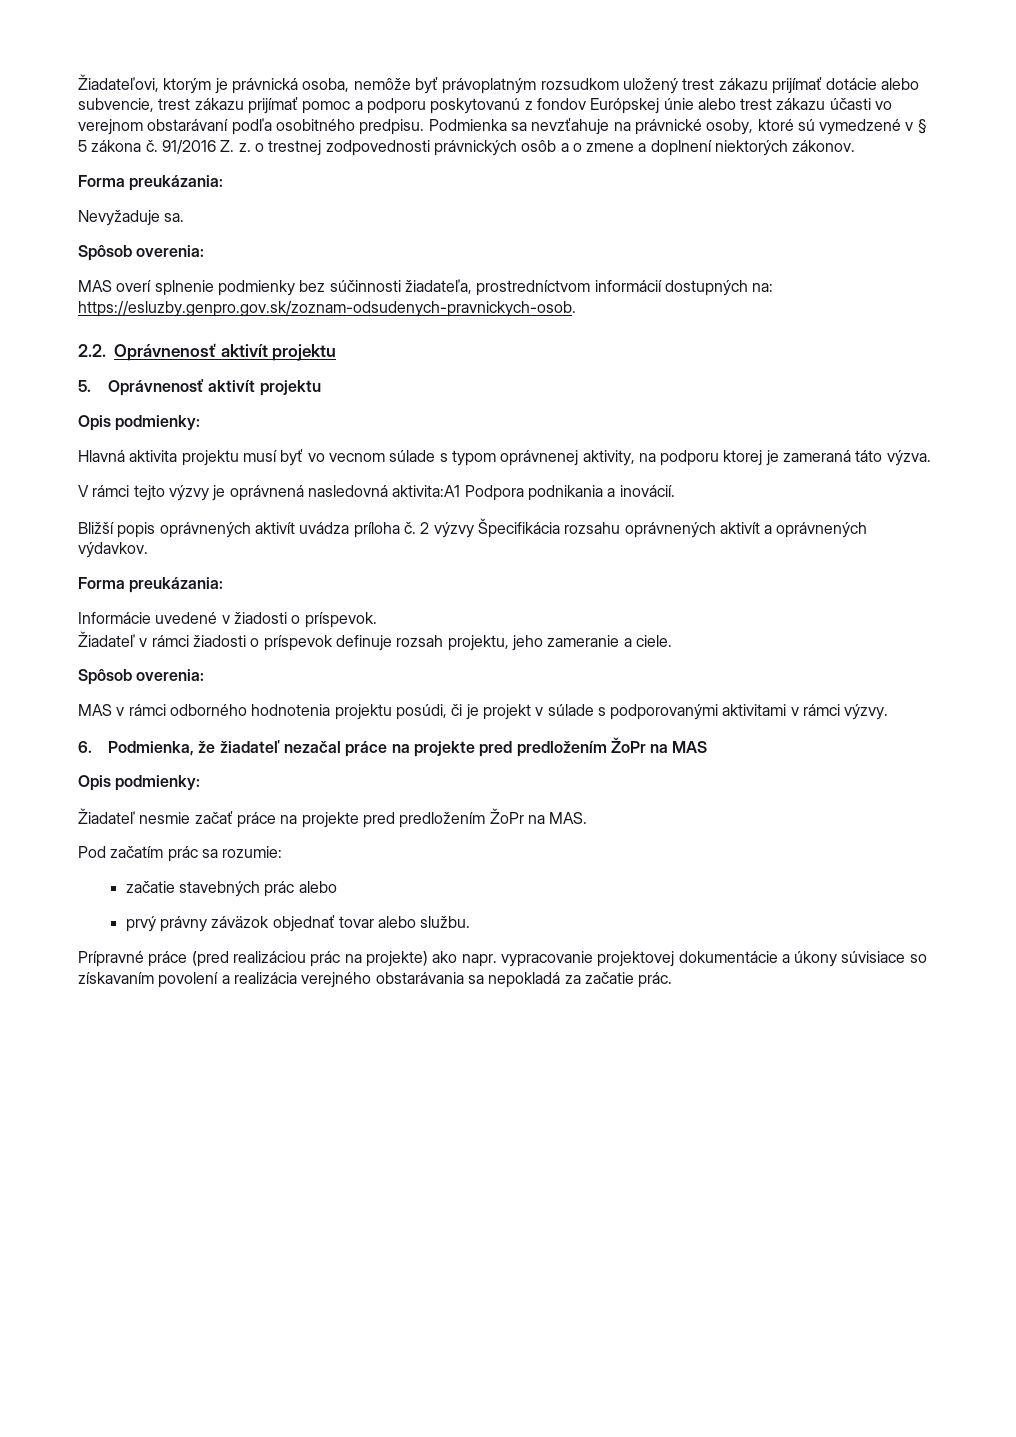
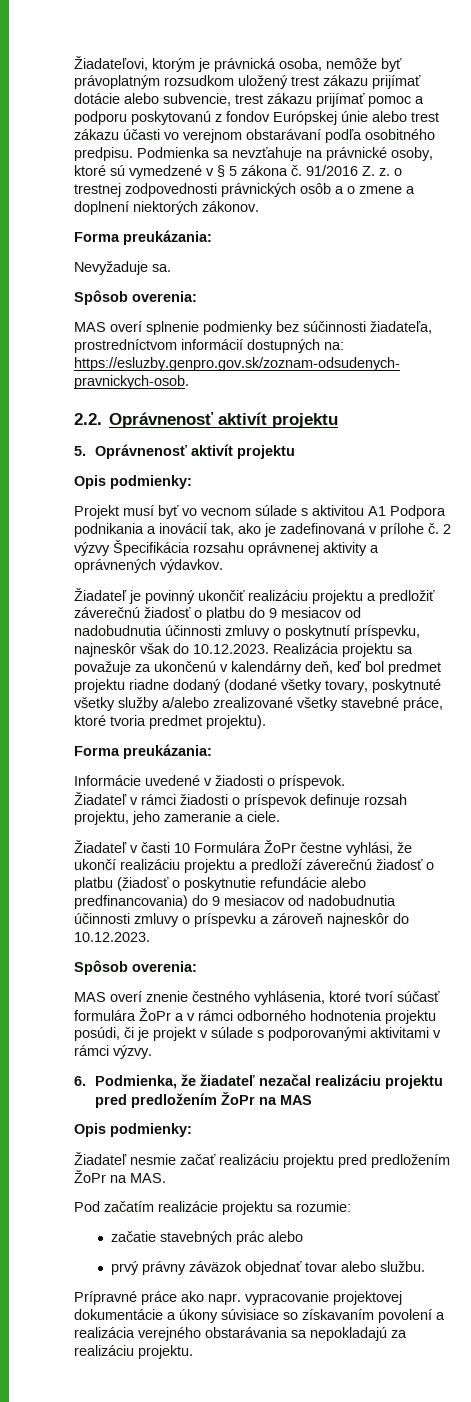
[78,450,239,466] Hlavná aktivita projektu -> [74,505,119,519] Projekt
[451,450,931,466] [78,485,675,501] [78,522,400,538] typom oprávnenej aktivity, na podporu ktorej je zameraná táto výzva. // V rámci tejto výzvy je oprávnená nasledovná aktivita:A1 Podpora podnikania a inovácií. // Bližší popis oprávnených aktivít uvádza príloha -> [312,505,446,519] [74,523,424,537] aktivitou A1 Podpora podnikania a inovácií tak, ako je zadefinovaná v prílohe
[624,522,760,538] oprávnených aktivít -> [248,542,367,556] oprávnenej aktivity
(148, 550) none -> [74,588,435,604] [74,607,361,621] [74,625,420,639] [74,643,413,657] [74,661,441,675] [74,679,441,693] [74,697,443,711] [74,715,266,729] // Žiadateľ je povinný ukončiť realizáciu projektu a predložiť záverečnú žiadosť o platbu do 9 mesiacov od nadobudnutia účinnosti zmluvy o poskytnutí príspevku, najneskôr však do 10.12.2023. Realizácia projektu sa považuje za ukončenú v kalendárny deň, keď bol predmet projektu riadne dodaný (dodané všetky tovary, poskytnuté všetky služby a/alebo zrealizované všetky stavebné práce, ktoré tvoria predmet projektu).
[78,669,205,685] [78,704,112,716] Spôsob overenia: // MAS -> [74,840,412,856] [74,859,434,873] [74,877,366,891] [74,895,396,909] [74,913,409,927] [74,932,150,942] [74,960,197,975] [74,991,440,1005] [74,1008,184,1021] Žiadateľ v časti 10 Formulára ŽoPr čestne vyhlási, že ukončí realizáciu projektu a predloží záverečnú žiadosť o platbu (žiadosť o poskytnutie refundácie alebo predfinancovania) do 9 mesiacov od nadobudnutia účinnosti zmluvy o príspevku a zároveň najneskôr do 10.12.2023. // Spôsob overenia: // MAS overí znenie čestného vyhlásenia, ktoré tvorí súčasť formulára ŽoPr a
[345,741,475,757] práce na projekte -> [315,1074,444,1089] realizáciu projektu
[236,812,359,828] práce na projekte -> [219,1154,334,1168] realizáciu projektu
[167,846,198,862] prác -> [158,1201,273,1215] realizácie projektu
[191,951,428,967] (pred realizáciou prác na projekte) -> (177, 1298) none
[488,972,673,988] nepokladá za začatie prác. -> [310,1327,407,1341] [74,1345,193,1359] nepokladajú za realizáciu projektu.

